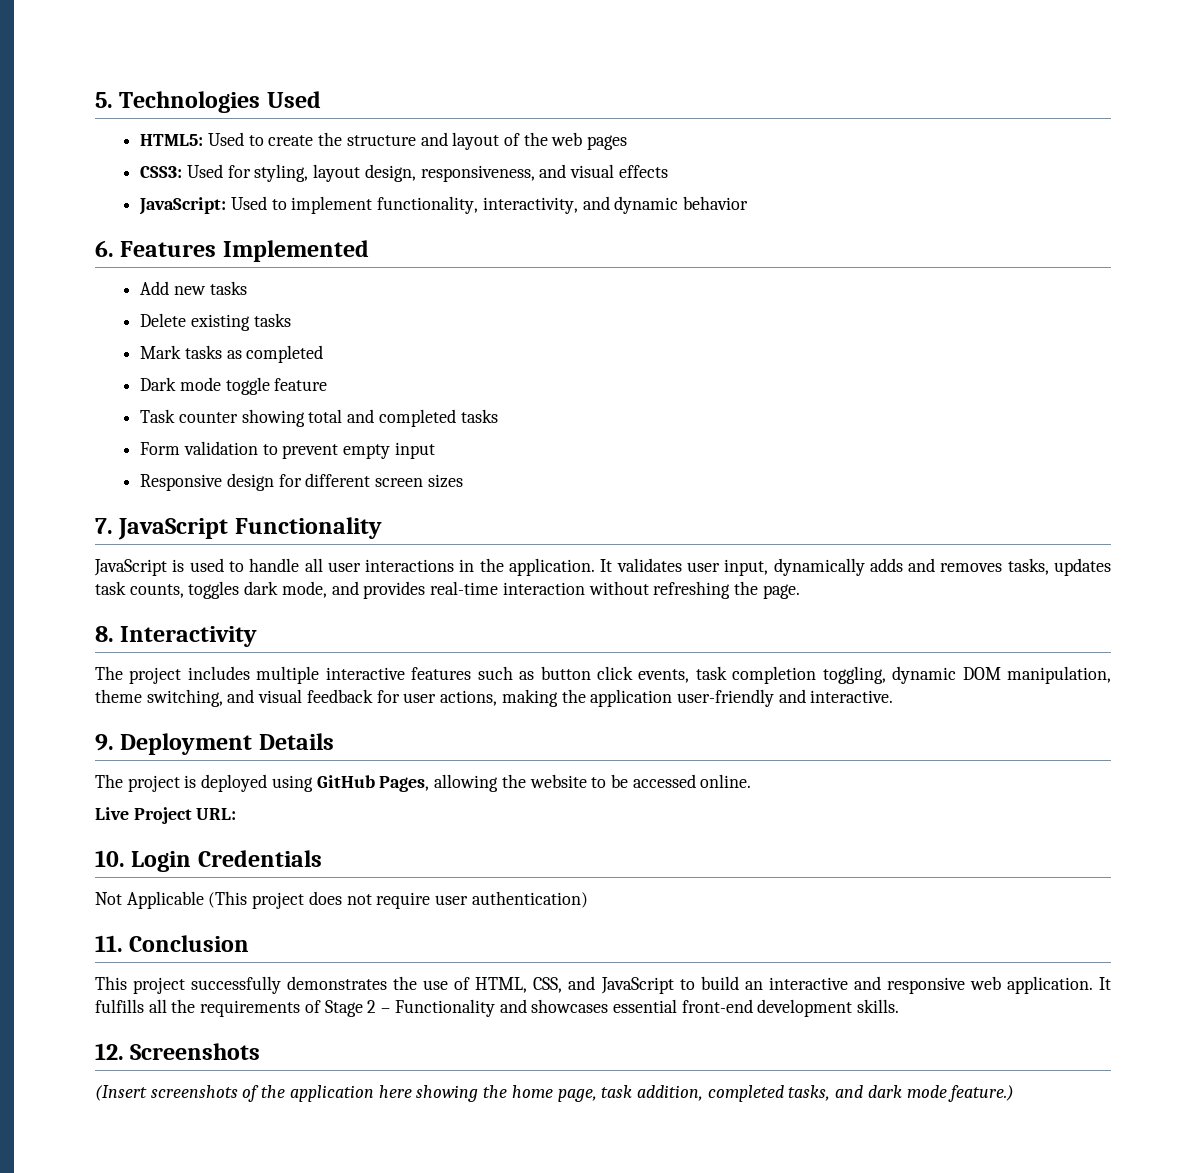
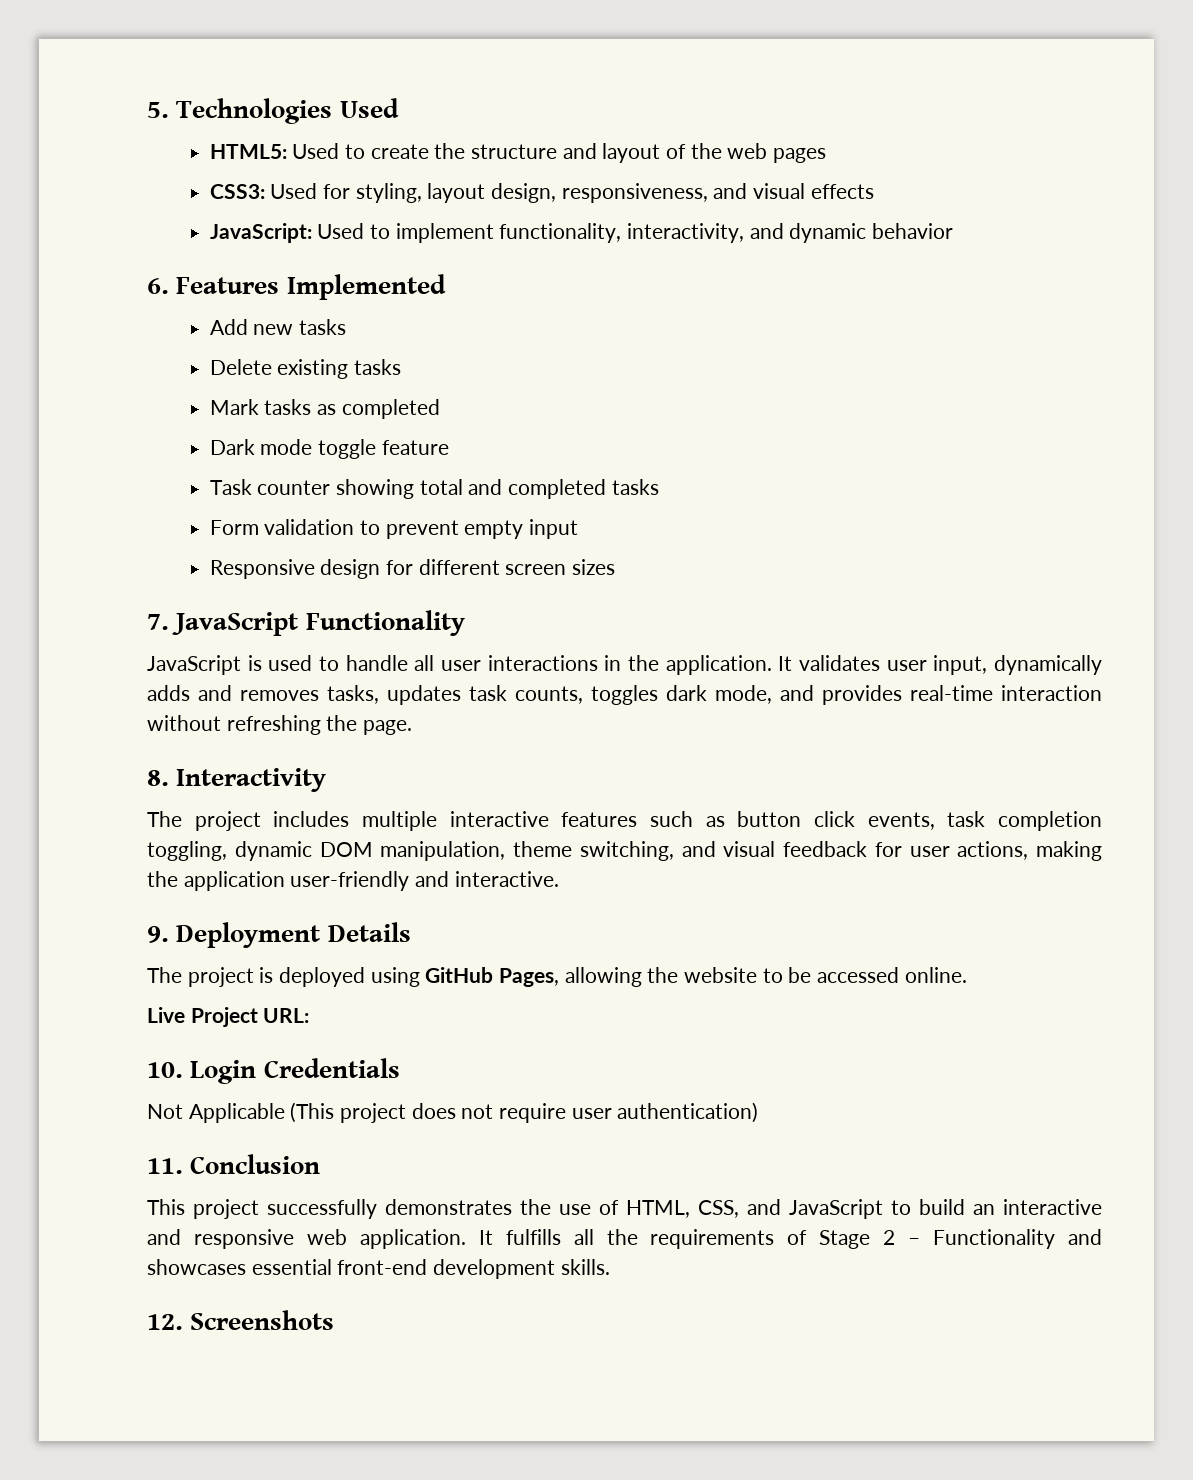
[95,1085,1015,1102] // (Insert screenshots of the application here showing the home page, task addition, completed tasks, and dark mode feature.) -> (335, 1320) none

